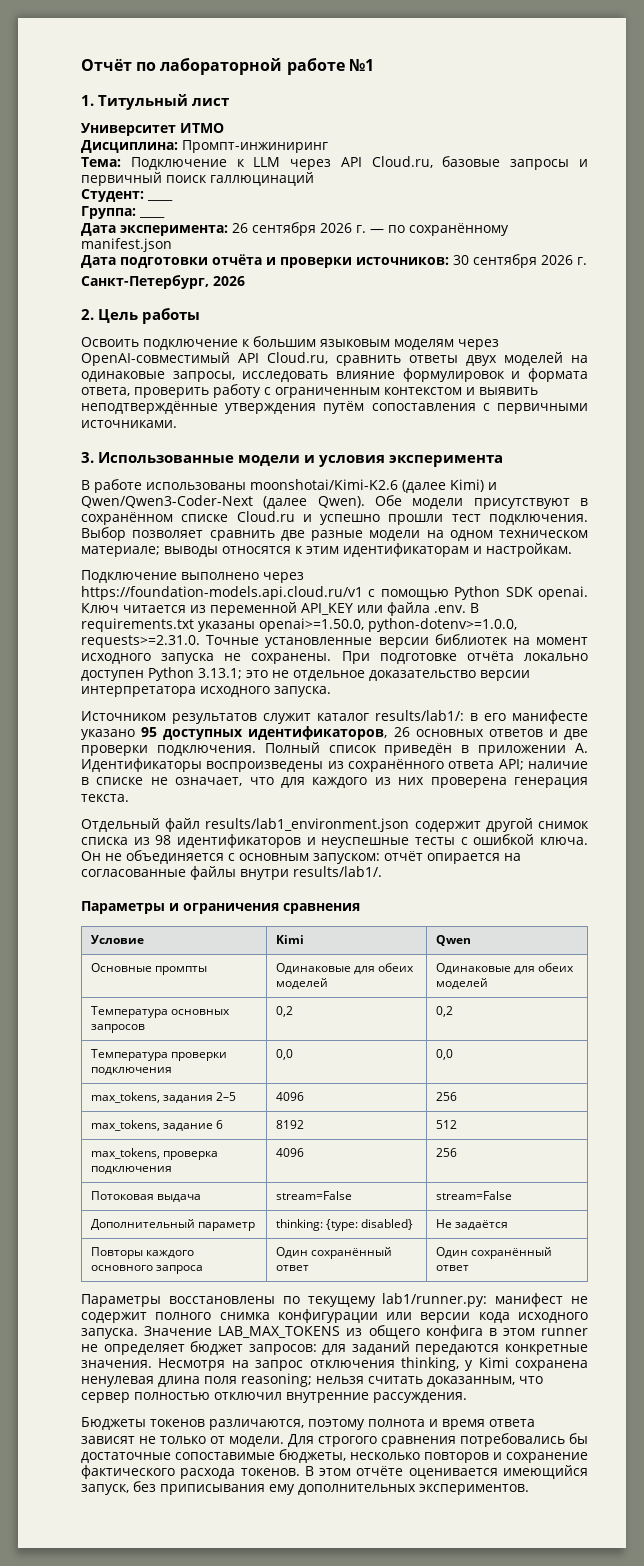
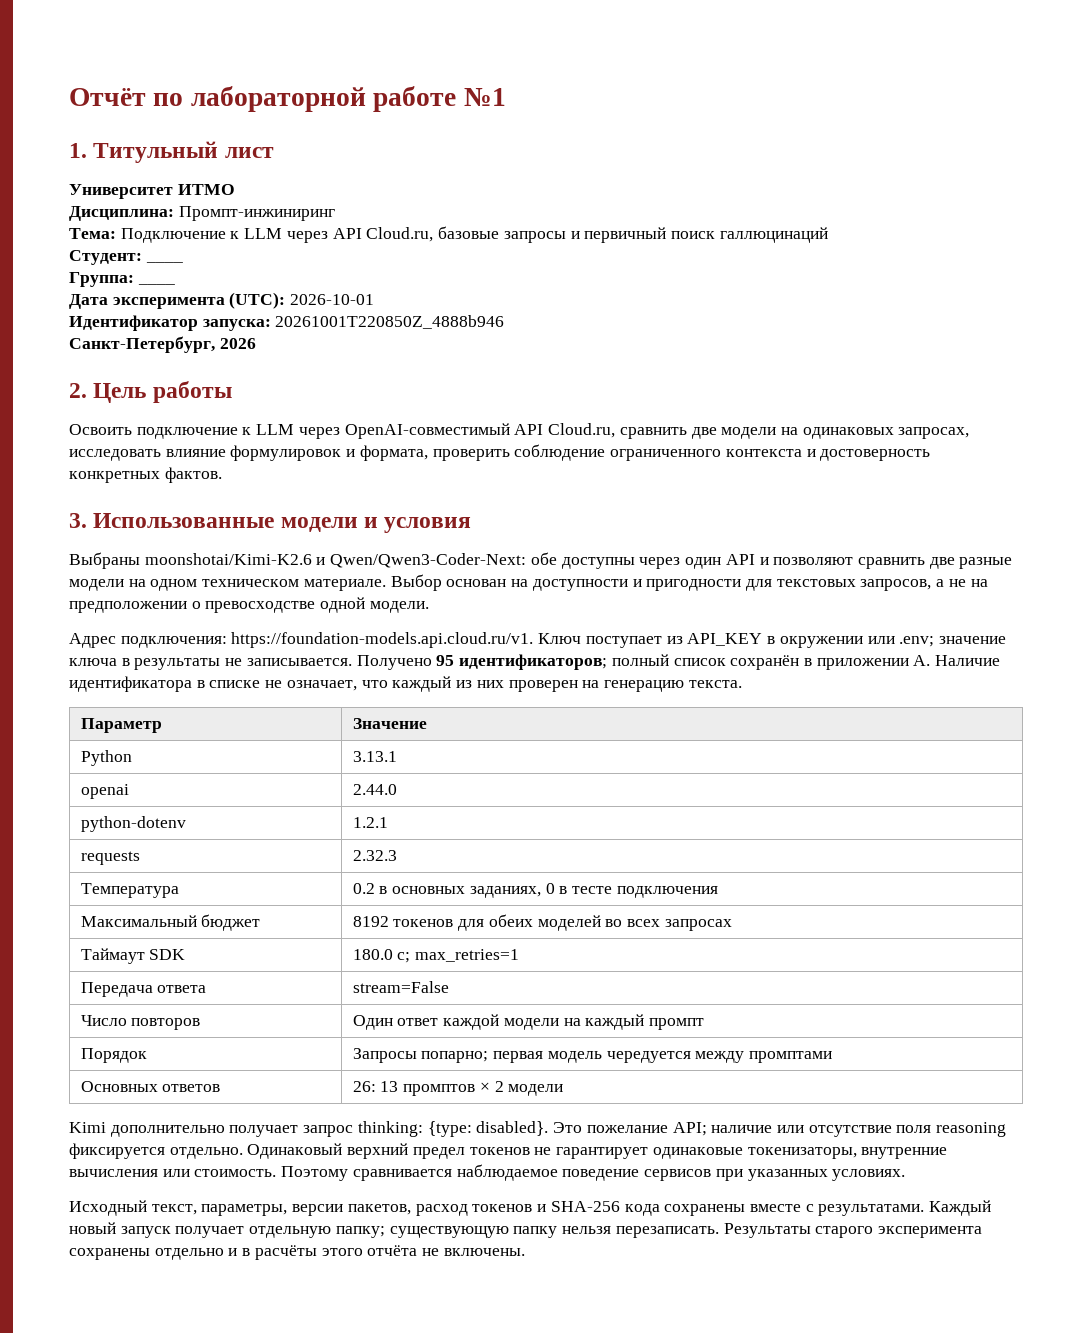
[120,222,509,236] [81,238,172,252] [81,254,587,268] эксперимента: 26 сентября 2026 г. — по сохранённому manifest.json // Дата подготовки отчёта и проверки источников: 30 сентября 2026 г. -> [112,292,375,309] [69,315,505,331] эксперимента (UTC): 2026-10-01 // Идентификатор запуска: 20261001T220850Z_4888b946
[253,336,454,350] большим языковым моделям -> [256,424,295,435] LLM
[409,352,588,366] [81,368,588,382] [81,384,538,398] [81,401,588,414] [81,420,177,428] ответы двух моделей на одинаковые запросы, исследовать влияние формулировок и формата ответа, проверить работу с ограниченным контекстом и выявить неподтверждённые утверждения путём сопоставления с первичными источниками. -> [691,427,970,439] [69,444,931,461] [69,467,222,483] две модели на одинаковых запросах, исследовать влияние формулировок и формата, проверить соблюдение ограниченного контекста и достоверность конкретных фактов.
[389,455,504,467] [81,479,497,493] [81,495,588,509] [81,511,588,525] [81,527,204,541] эксперимента // В работе использованы moonshotai/Kimi-K2.6 (далее Kimi) и Qwen/Qwen3-Coder-Next (далее Qwen). Обе модели присутствуют в сохранённом списке Cloud.ru и успешно прошли тест подключения. Выбор позволяет -> [69,552,854,569] // Выбраны moonshotai/Kimi-K2.6 и Qwen/Qwen3-Coder-Next: обе доступны через один API и позволяют
[81,543,572,557] [81,570,304,583] [81,586,588,600] [81,602,479,616] [81,618,517,632] [81,634,589,648] [81,651,588,664] [81,667,530,681] [81,686,331,697] [81,710,588,724] [81,726,588,740] [81,742,588,756] [81,758,588,772] материале; выводы относятся к этим идентификаторам и настройкам. // Подключение выполнено через https://foundation-models.api.cloud.ru/v1 с помощью Python SDK openai. Ключ читается из переменной API_KEY или файла .env. В requirements.txt указаны openai>=1.50.0, python-dotenv>=1.0.0, requests>=2.31.0. Точные установленные версии библиотек на момент исходного запуска не сохранены. При подготовке отчёта локально доступен Python 3.13.1; это не отдельное доказательство версии интерпретатора исходного запуска. // Источником результатов служит каталог results/lab1/: в его манифесте указано 95 доступных идентификаторов, 26 основных ответов и две проверки подключения. Полный список приведён в приложении А. Идентификаторы воспроизведены из сохранённого ответа API; наличие -> [303,574,988,591] [69,597,429,613] [69,632,1006,648] [69,654,1001,670] [69,676,192,692] материале. Выбор основан на доступности и пригодности для текстовых запросов, а не на предположении о превосходстве одной модели. // Адрес подключения: https://foundation-models.api.cloud.ru/v1. Ключ поступает из API_KEY в окружении или .env; значение ключа в результаты не записывается. Получено 95 идентификаторов; полный список сохранён в приложении А. Наличие идентификатора
[281,777,588,788] [81,794,129,802] [81,818,589,832] [81,834,588,848] [81,850,521,864] [81,866,382,880] [81,901,360,914] [90,935,144,944] [275,935,304,944] [435,935,471,946] [90,963,207,975] [275,963,415,974] [275,978,328,989] [435,963,575,974] [435,978,488,989] [90,1006,230,1018] [90,1024,145,1033] [275,1006,293,1017] [435,1006,453,1017] [90,1049,227,1061] [90,1067,172,1075] [275,1049,293,1060] [435,1049,453,1060] [90,1092,237,1103] [275,1092,304,1101] [435,1092,457,1101] [90,1120,224,1131] [275,1120,304,1129] [435,1120,457,1129] [90,1148,218,1160] [90,1166,172,1174] [275,1148,304,1157] [435,1148,457,1157] [90,1191,201,1202] [275,1191,352,1200] [435,1191,512,1200] [90,1219,255,1231] [275,1219,414,1231] [435,1219,508,1230] [90,1247,194,1259] [90,1265,203,1274] [275,1247,392,1259] [275,1265,309,1271] [435,1247,552,1259] [435,1265,469,1271] [81,1293,588,1307] [81,1309,588,1323] [81,1325,588,1339] [81,1341,588,1355] [81,1357,588,1371] [81,1373,543,1387] [81,1392,467,1403] [81,1417,535,1430] [81,1433,588,1447] [81,1449,588,1463] [81,1465,588,1479] [81,1481,529,1495] для каждого из них проверена генерация текста. // Отдельный файл results/lab1_environment.json содержит другой снимок списка из 98 идентификаторов и неуспешные тесты с ошибкой ключа. Он не объединяется с основным запуском: отчёт опирается на согласованные файлы внутри results/lab1/. // Параметры и ограничения сравнения // Условие | Kimi | Qwen // Основные промпты | Одинаковые для обеих моделей | Одинаковые для обеих моделей // Температура основных запросов | 0,2 | 0,2 // Температура проверки подключения | 0,0 | 0,0 // max_tokens, задания 2–5 | 4096 | 256 // max_tokens, задание 6 | 8192 | 512 // max_tokens, проверка подключения | 4096 | 256 // Потоковая выдача | stream=False | stream=False // Дополнительный параметр | thinking: {type: disabled} | Не задаётся // Повторы каждого основного запроса | Один сохранённый ответ | Один сохранённый ответ // Параметры восстановлены по текущему lab1/runner.py: манифест не содержит полного снимка конфигурации или версии кода исходного запуска. Значение LAB_MAX_TOKENS из общего конфига в этом runner не определяет бюджет запросов: для заданий передаются конкретные значения. Несмотря на запрос отключения thinking, у Kimi сохранена ненулевая длина поля reasoning; нельзя считать доказанным, что сервер полностью отключил внутренние рассуждения. // Бюджеты токенов различаются, поэтому полнота и время ответа зависят не только от модели. Для строгого сравнения потребовались бы достаточные сопоставимые бюджеты, несколько повторов и сохранение фактического расхода токенов. В этом отчёте оценивается имеющийся запуск, без приписывания ему дополнительных экспериментов. -> [392,676,742,692] [80,718,162,733] [352,718,427,729] [80,750,132,766] [352,751,397,762] [80,784,129,799] [352,784,397,795] [80,816,186,832] [352,817,388,828] [80,851,140,865] [352,850,397,861] [80,883,179,898] [352,883,718,898] [80,914,261,931] [352,914,732,931] [80,948,186,964] [352,949,520,963] [80,982,207,997] [352,981,449,993] [80,1015,201,1030] [352,1014,704,1030] [80,1048,147,1063] [352,1048,832,1063] [80,1081,221,1092] [352,1081,564,1096] [69,1121,1007,1137] [69,1143,948,1159] [69,1164,906,1181] [69,1200,992,1216] [69,1222,982,1238] [69,1245,525,1260] каждый из них проверен на генерацию текста. // Параметр | Значение // Python | 3.13.1 // openai | 2.44.0 // python-dotenv | 1.2.1 // requests | 2.32.3 // Температура | 0.2 в основных заданиях, 0 в тесте подключения // Максимальный бюджет | 8192 токенов для обеих моделей во всех запросах // Таймаут SDK | 180.0 с; max_retries=1 // Передача ответа | stream=False // Число повторов | Один ответ каждой модели на каждый промпт // Порядок | Запросы попарно; первая модель чередуется между промптами // Основных ответов | 26: 13 промптов × 2 модели // Kimi дополнительно получает запрос thinking: {type: disabled}. Это пожелание API; наличие или отсутствие поля reasoning фиксируется отдельно. Одинаковый верхний предел токенов не гарантирует одинаковые токенизаторы, внутренние вычисления или стоимость. Поэтому сравнивается наблюдаемое поведение сервисов при указанных условиях. // Исходный текст, параметры, версии пакетов, расход токенов и SHA-256 кода сохранены вместе с результатами. Каждый новый запуск получает отдельную папку; существующую папку нельзя перезаписать. Результаты старого эксперимента сохранены отдельно и в расчёты этого отчёта не включены.

